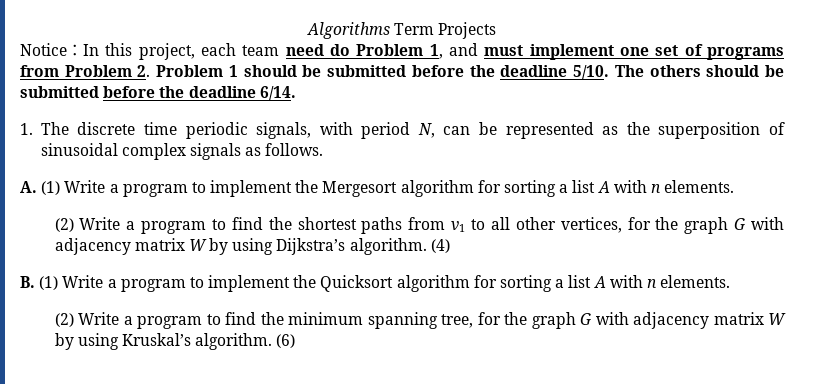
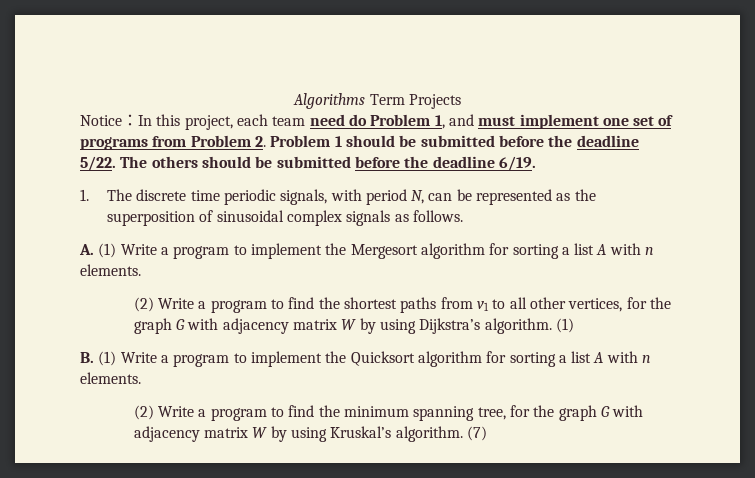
[573,65,610,80] 5/10. -> [80,156,116,171] 5/22.
[259,86,296,101] 6/14. -> [498,156,536,171] 6/19.
[430,239,450,253] (4) -> [556,318,575,333] (1)
[276,334,296,348] (6) -> [467,426,488,441] (7)

